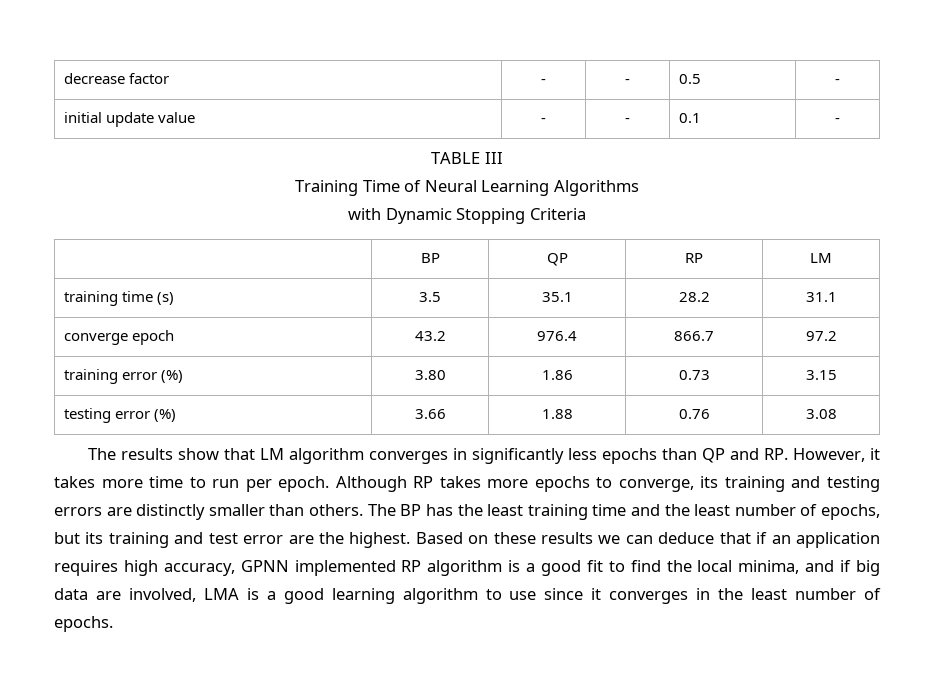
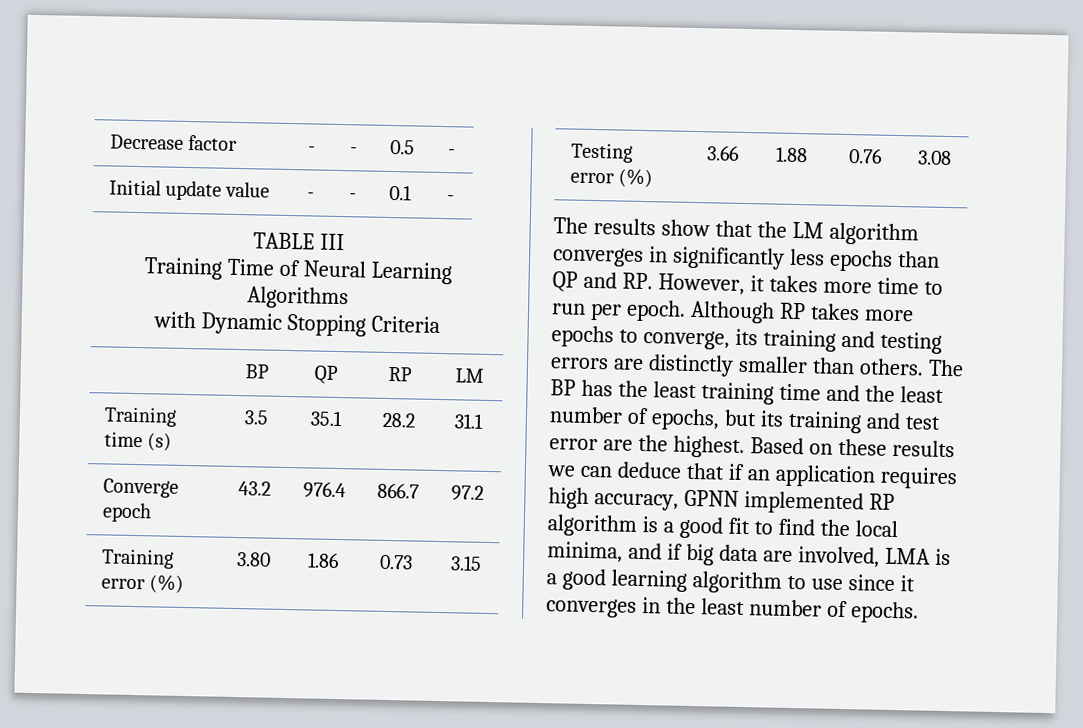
[64,73,126,84] decrease -> [109,134,184,150] Decrease
[64,112,103,123] initial -> [108,179,162,196] Initial
[64,291,119,306] training -> [103,406,177,427] Training
[64,333,129,345] converge -> [102,478,179,498] Converge
[64,369,119,384] training -> [100,548,174,569] Training
[64,408,112,423] testing -> [569,142,633,163] Testing
(256, 454) none -> [756,221,787,238] the

